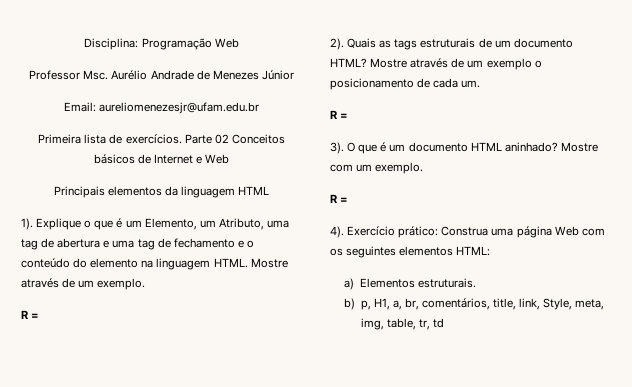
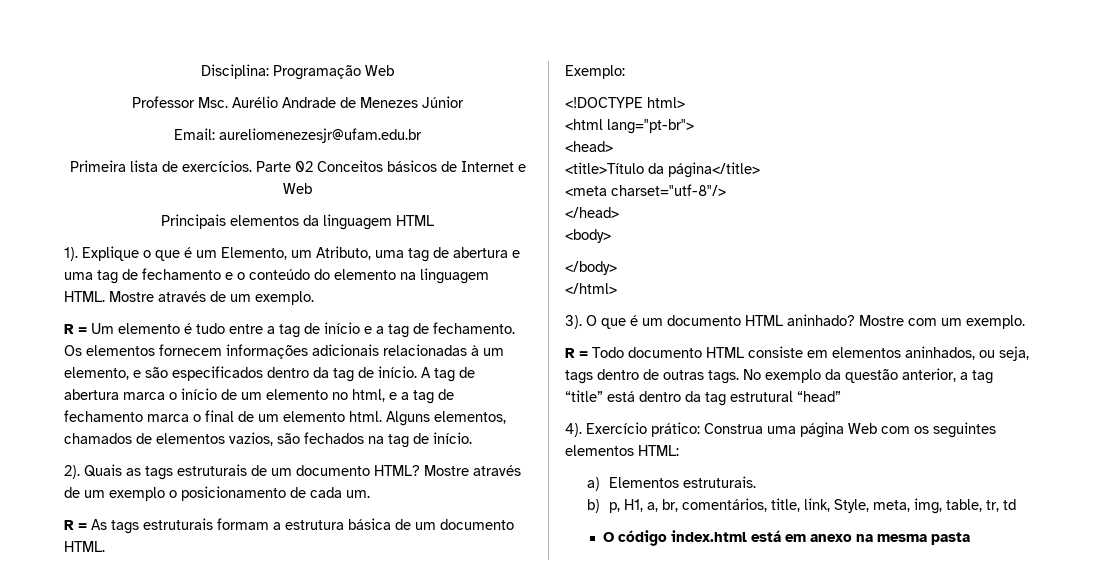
(40, 316) none -> [91,322,515,338] [64,344,504,359] [64,366,475,382] [64,388,454,404] [64,410,506,426] [64,432,472,448] Um elemento é tudo entre a tag de início e a tag de fechamento. Os elementos fornecem informações adicionais relacionadas à um elemento, e são especificados dentro da tag de início. A tag de abertura marca o início de um elemento no html, e a tag de fechamento marca o final de um elemento html. Alguns elementos, chamados de elementos vazios, são fechados na tag de início.
(349, 116) none -> [91,518,514,534] [64,541,105,552] [565,65,625,79] [565,97,685,108] [565,119,694,134] [565,141,613,152] [565,162,760,178] [565,184,726,196] [565,207,619,218] [565,229,611,243] [565,261,617,275] [565,283,617,294] As tags estruturais formam a estrutura básica de um documento HTML. // Exemplo: // <!DOCTYPE html> // <html lang="pt-br"> // <head> // <title>Título da página</title> // <meta charset="utf-8"/> // </head> // <body> // </body> // </html>
(349, 200) none -> [592,346,1029,361] [565,368,993,384] [565,390,841,406] Todo documento HTML consiste em elementos aninhados, ou seja, tags dentro de outras tags. No exemplo da questão anterior, a tag “title” está dentro da tag estrutural “head”
(444, 323) none -> [603,530,971,546] // O código index.html está em anexo na mesma pasta

